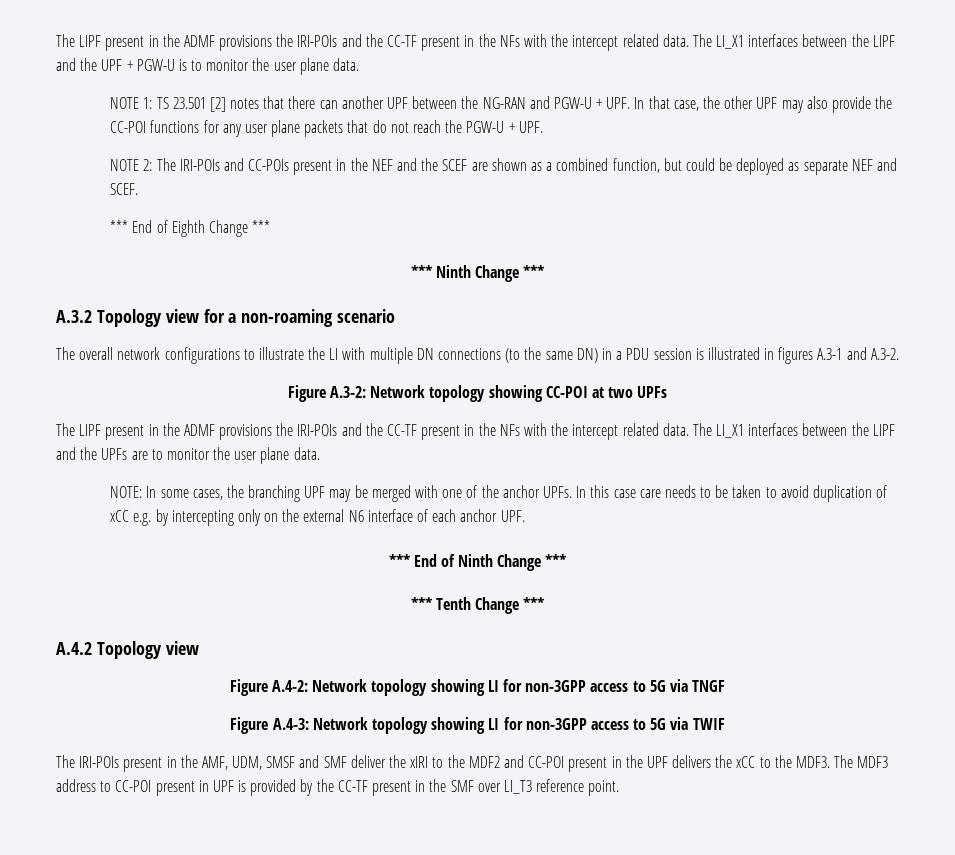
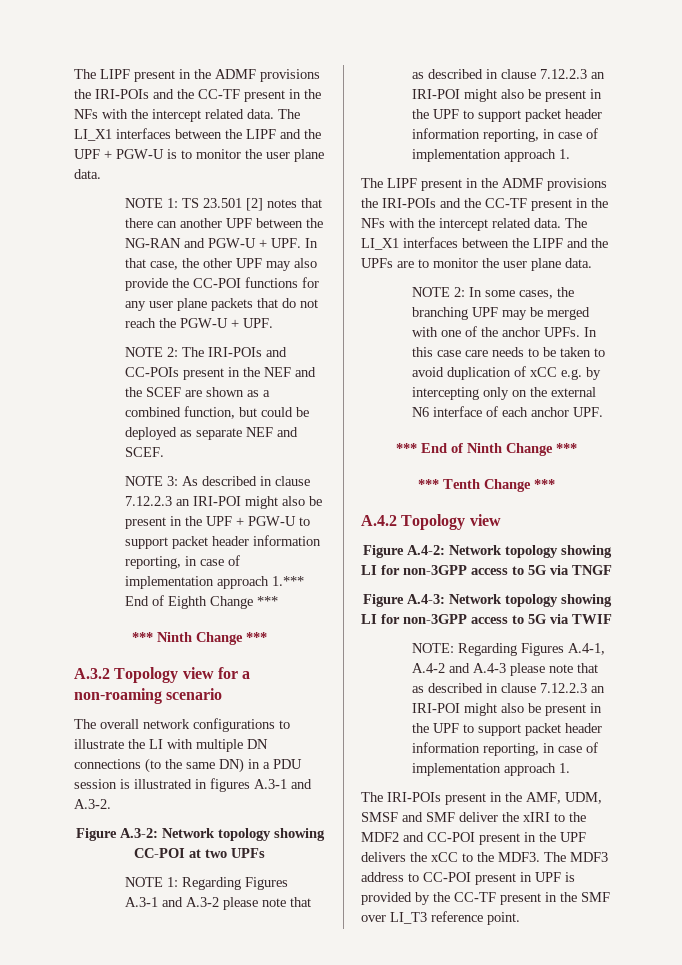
[110,220,129,233] *** -> [125,476,311,486] [125,496,323,509] [125,516,311,529] [125,535,322,549] [125,555,241,569] [125,576,305,589] NOTE 3: As described in clause 7.12.2.3 an IRI-POI might also be present in the UPF + PGW-U to support packet header information reporting, in case of implementation approach 1.***
(668, 392) none -> [125,877,289,890] [125,897,312,910] [412,69,606,79] [412,89,603,102] [412,109,603,122] [412,128,599,142] [412,149,571,162] // NOTE 1: Regarding Figures A.3-1 and A.3-2 please note that as described in clause 7.12.2.3 an IRI-POI might also be present in the UPF to support packet header information reporting, in case of implementation approach 1.
[110,486,143,498] NOTE: -> [412,287,466,297] NOTE 2:
(725, 724) none -> [412,643,606,656] [412,663,599,676] [412,683,606,693] [412,703,603,716] [412,723,603,736] [412,742,599,756] [412,763,571,776] // NOTE: Regarding Figures A.4-1, A.4-2 and A.4-3 please note that as described in clause 7.12.2.3 an IRI-POI might also be present in the UPF to support packet header information reporting, in case of implementation approach 1.

